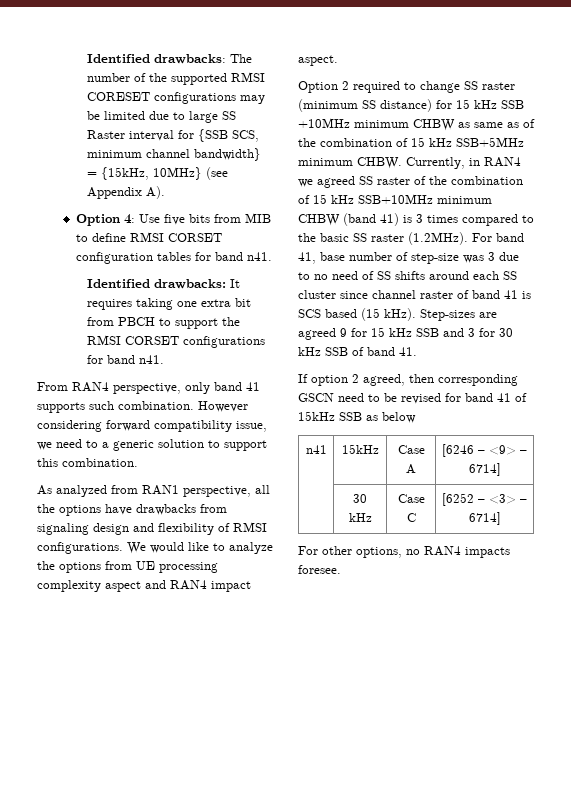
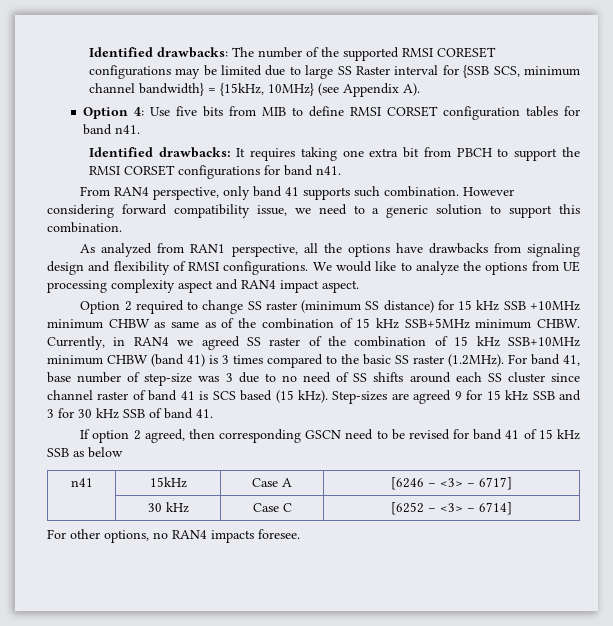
[298,411,335,421] 15kHz -> [538,429,580,440] 15 kHz
[489,445,527,455] [468,463,501,476] <9> – 6714] -> [440,477,512,490] <3> – 6717]

